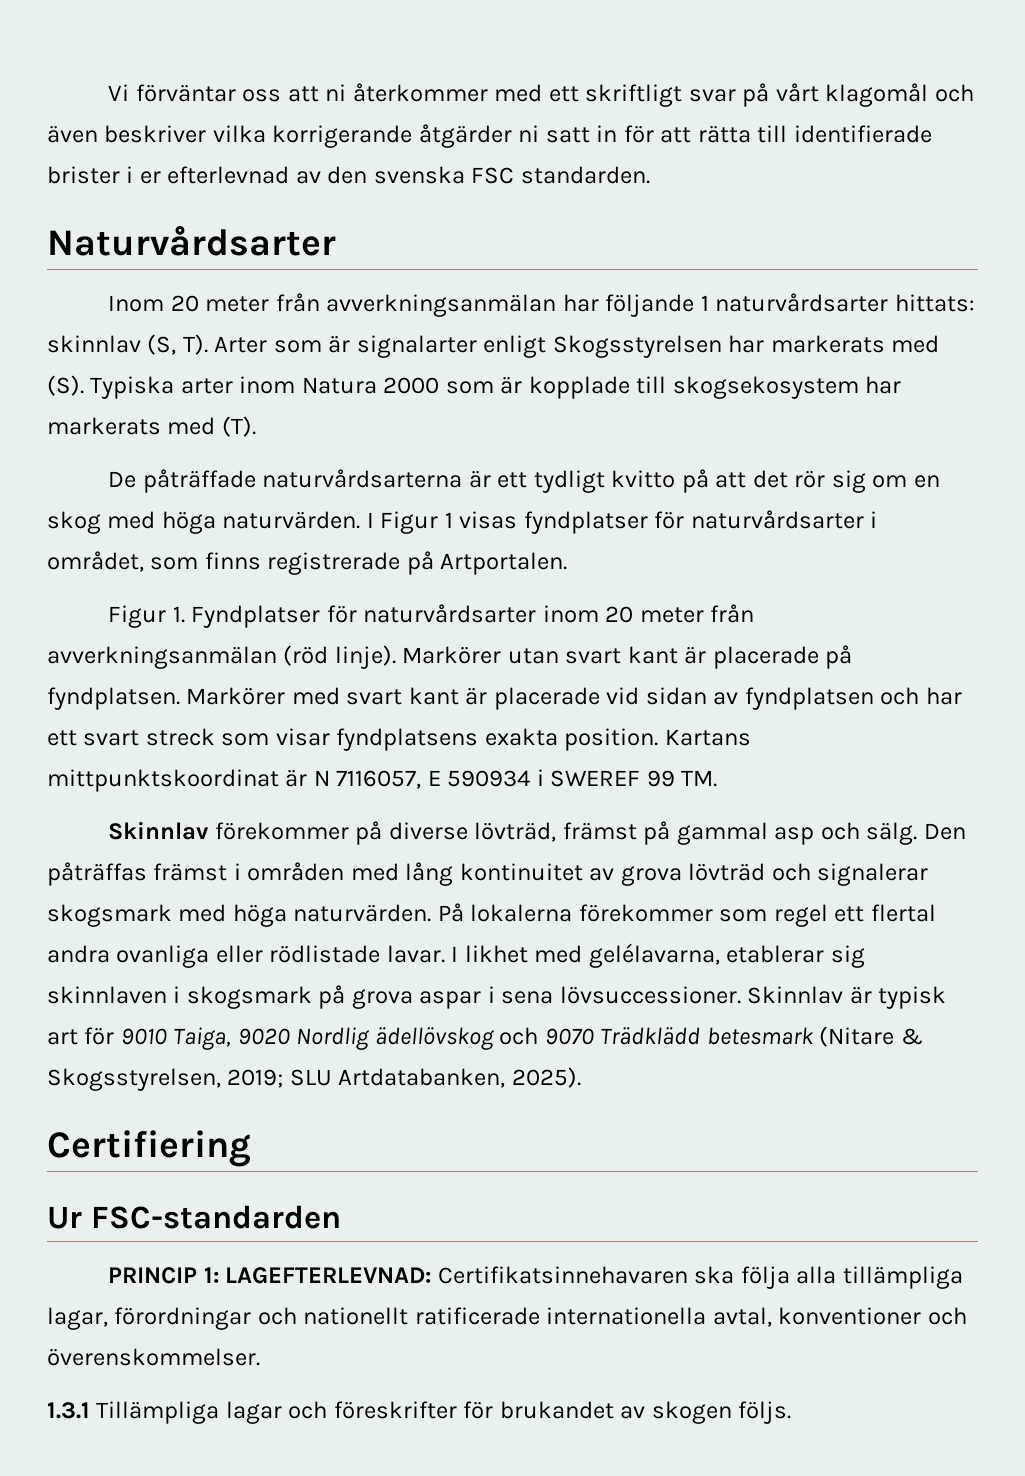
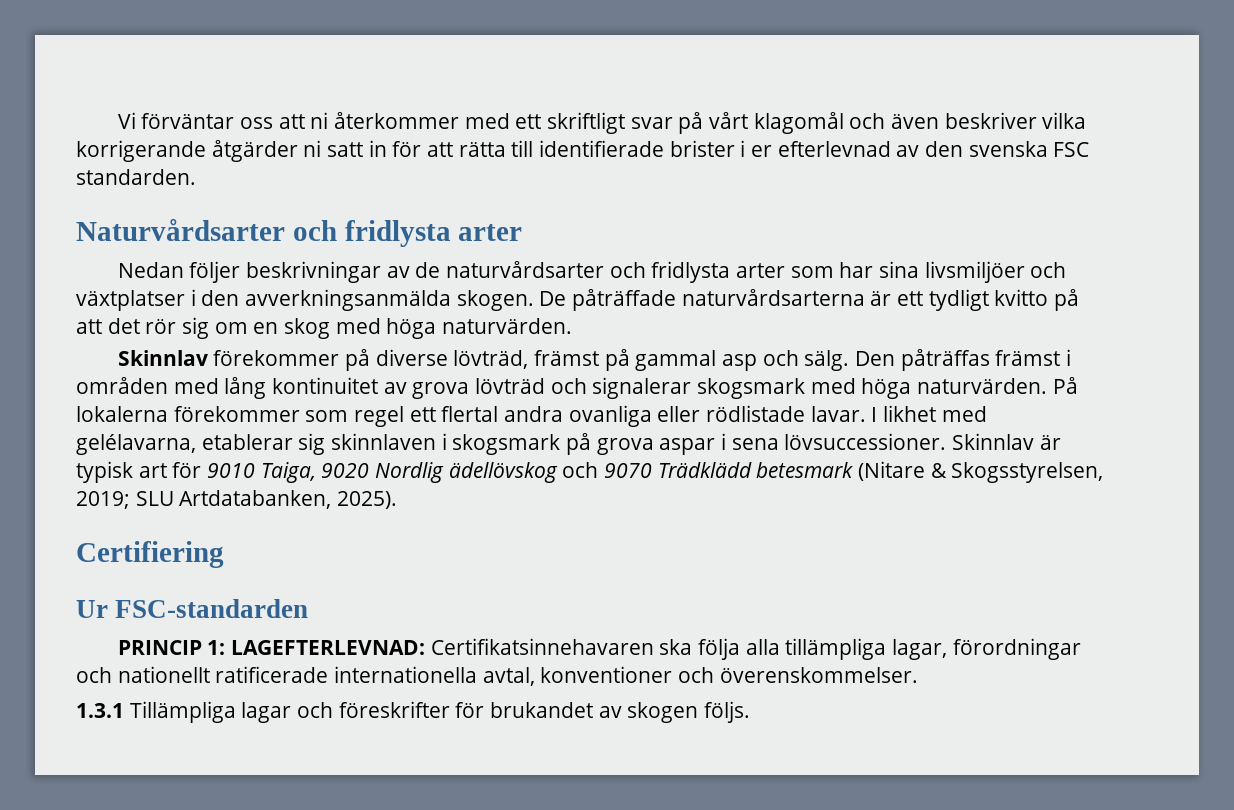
[108,293,975,317] [47,334,940,358] [47,375,902,399] [47,416,256,437] // Inom 20 meter från avverkningsanmälan har följande 1 naturvårdsarter hittats: skinnlav (S, T). Arter som är signalarter enligt Skogsstyrelsen har markerats med (S). Typiska arter inom Natura 2000 som är kopplade till skogsekosystem har markerats med (T). // -> [292,220,523,247] [117,261,1067,283] [76,289,534,311] och fridlysta arter // Nedan följer beskrivningar av de naturvårdsarter och fridlysta arter som har sina livsmiljöer och växtplatser i den avverkningsanmälda skogen.
[366,510,878,534] [47,551,568,575] [108,604,755,628] [47,645,853,669] [47,687,962,710] [47,728,751,751] [47,769,718,792] I Figur 1 visas fyndplatser för naturvårdsarter i området, som finns registrerade på Artportalen. // Figur 1. Fyndplatser för naturvårdsarter inom 20 meter från avverkningsanmälan (röd linje). Markörer utan svart kant är placerade på fyndplatsen. Markörer med svart kant är placerade vid sidan av fyndplatsen och har ett svart streck som visar fyndplatsens exakta position. Kartans mittpunktskoordinat är N 7116057, E 590934 i SWEREF 99 TM. -> (573, 326) none

